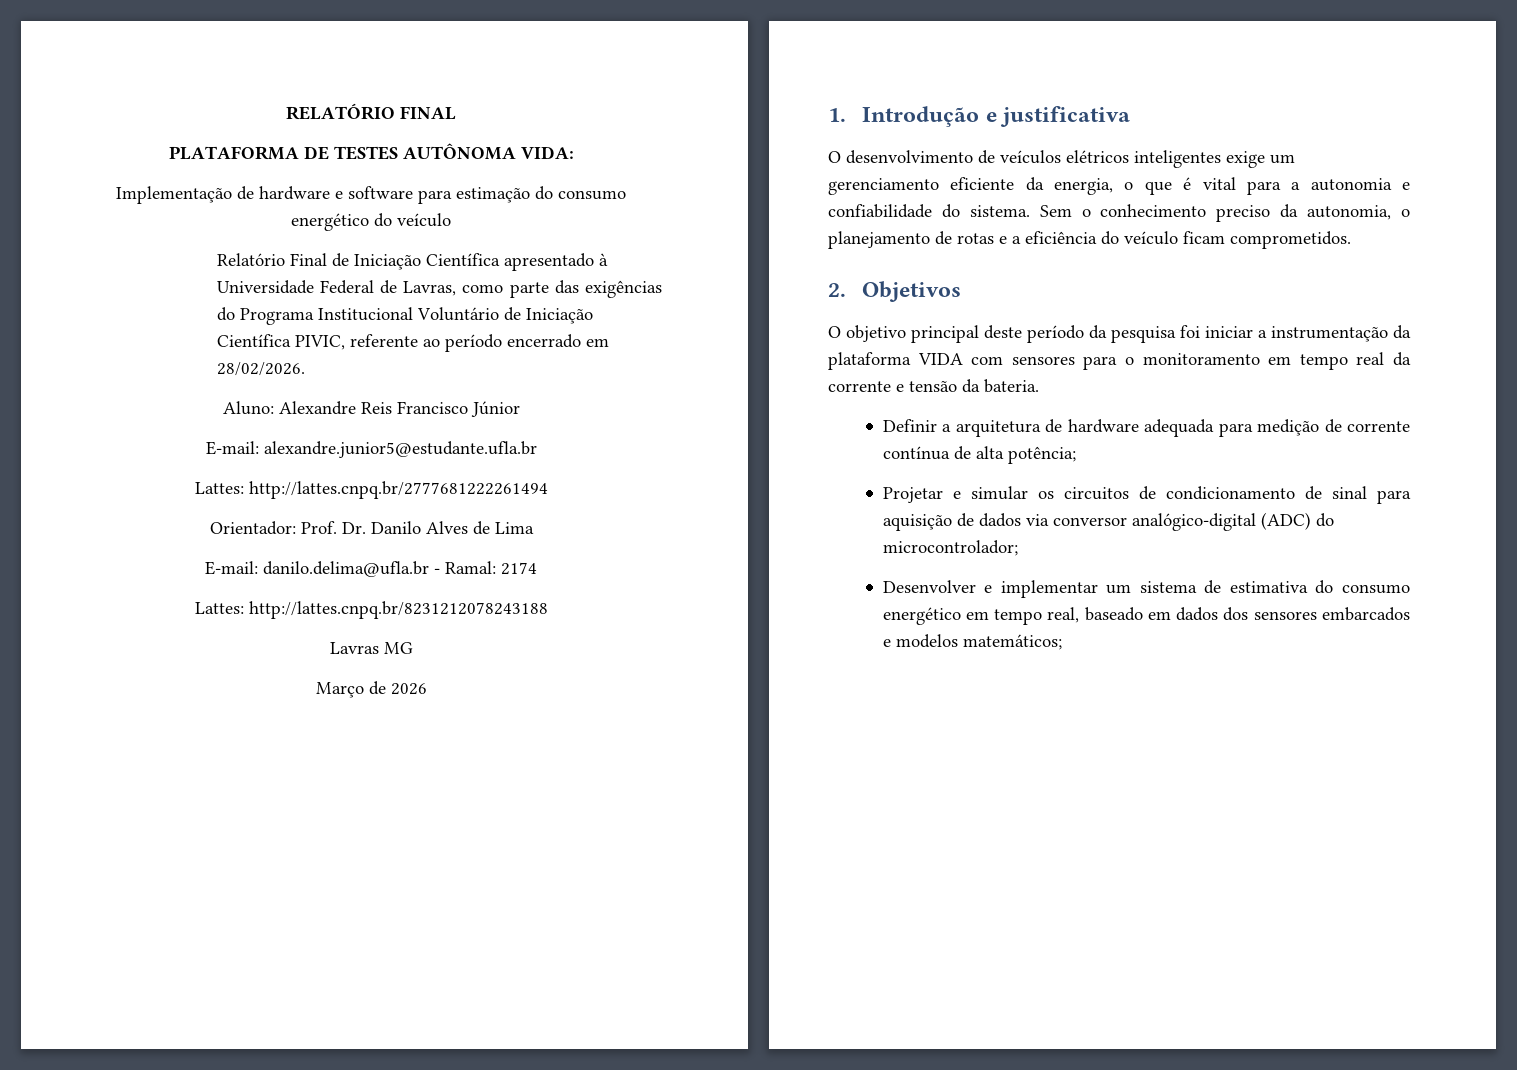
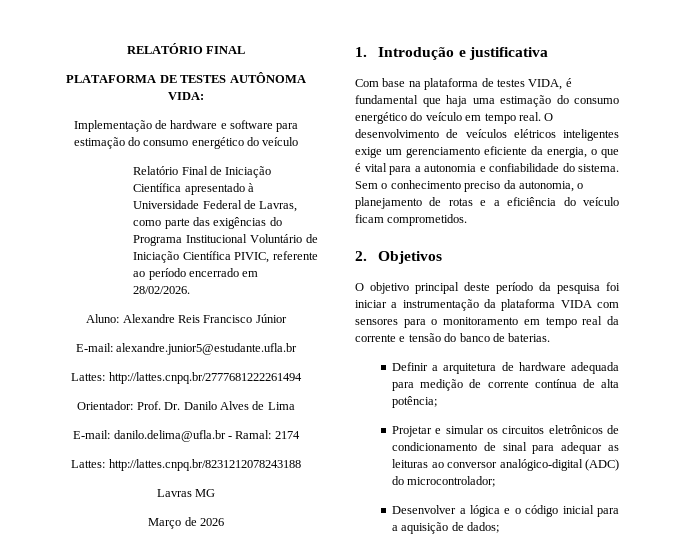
(1130, 116) none -> [355,78,572,90] [355,95,619,107] [355,112,541,124] Com base na plataforma de testes VIDA, é fundamental que haja uma estimação do consumo energético do veículo em tempo real.
[962,379,1039,393] da bateria. -> [444,333,551,342] do banco de baterias.
(1129, 493) none -> [548,425,603,434] eletrônicos
[882,513,1049,531] aquisição de dados via -> [561,442,619,454] [392,459,444,468] adequar as leituras ao
[984,580,1410,598] [882,607,1410,625] [882,634,1062,650] e implementar um sistema de estimativa do consumo energético em tempo real, baseado em dados dos sensores embarcados e modelos matemáticos; -> [459,505,619,517] [392,522,500,534] a lógica e o código inicial para a aquisição de dados;

